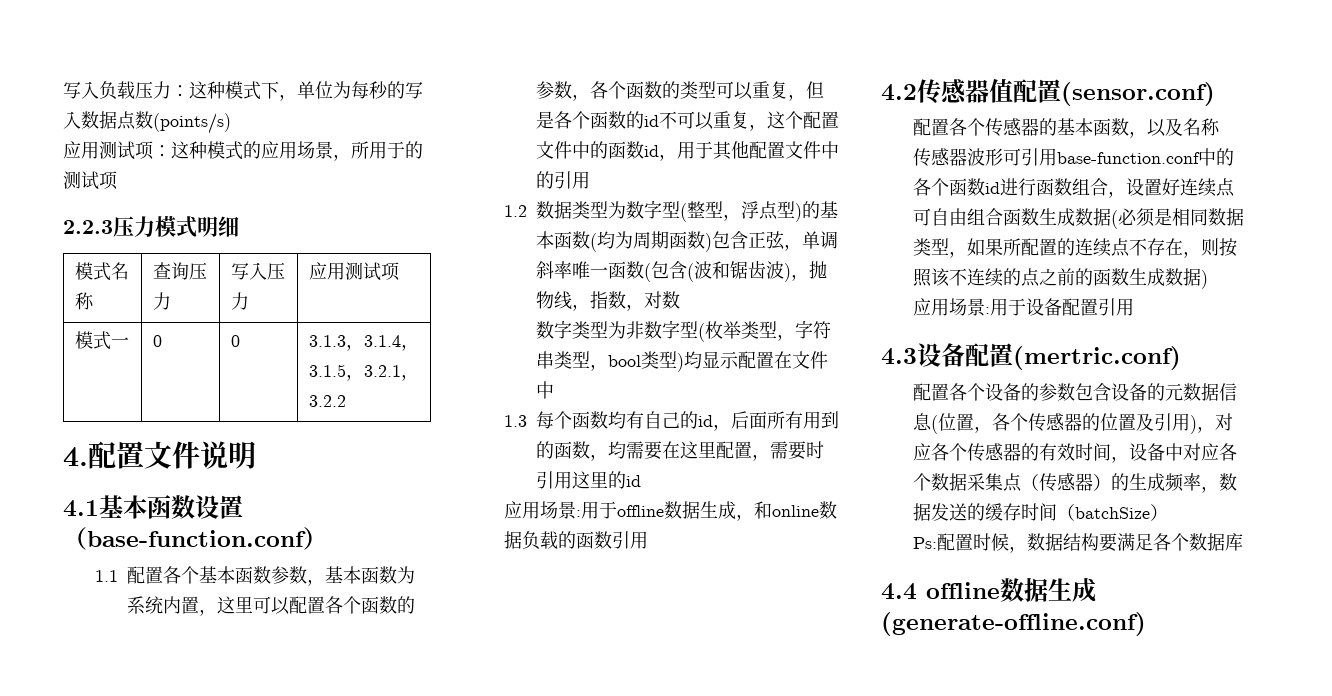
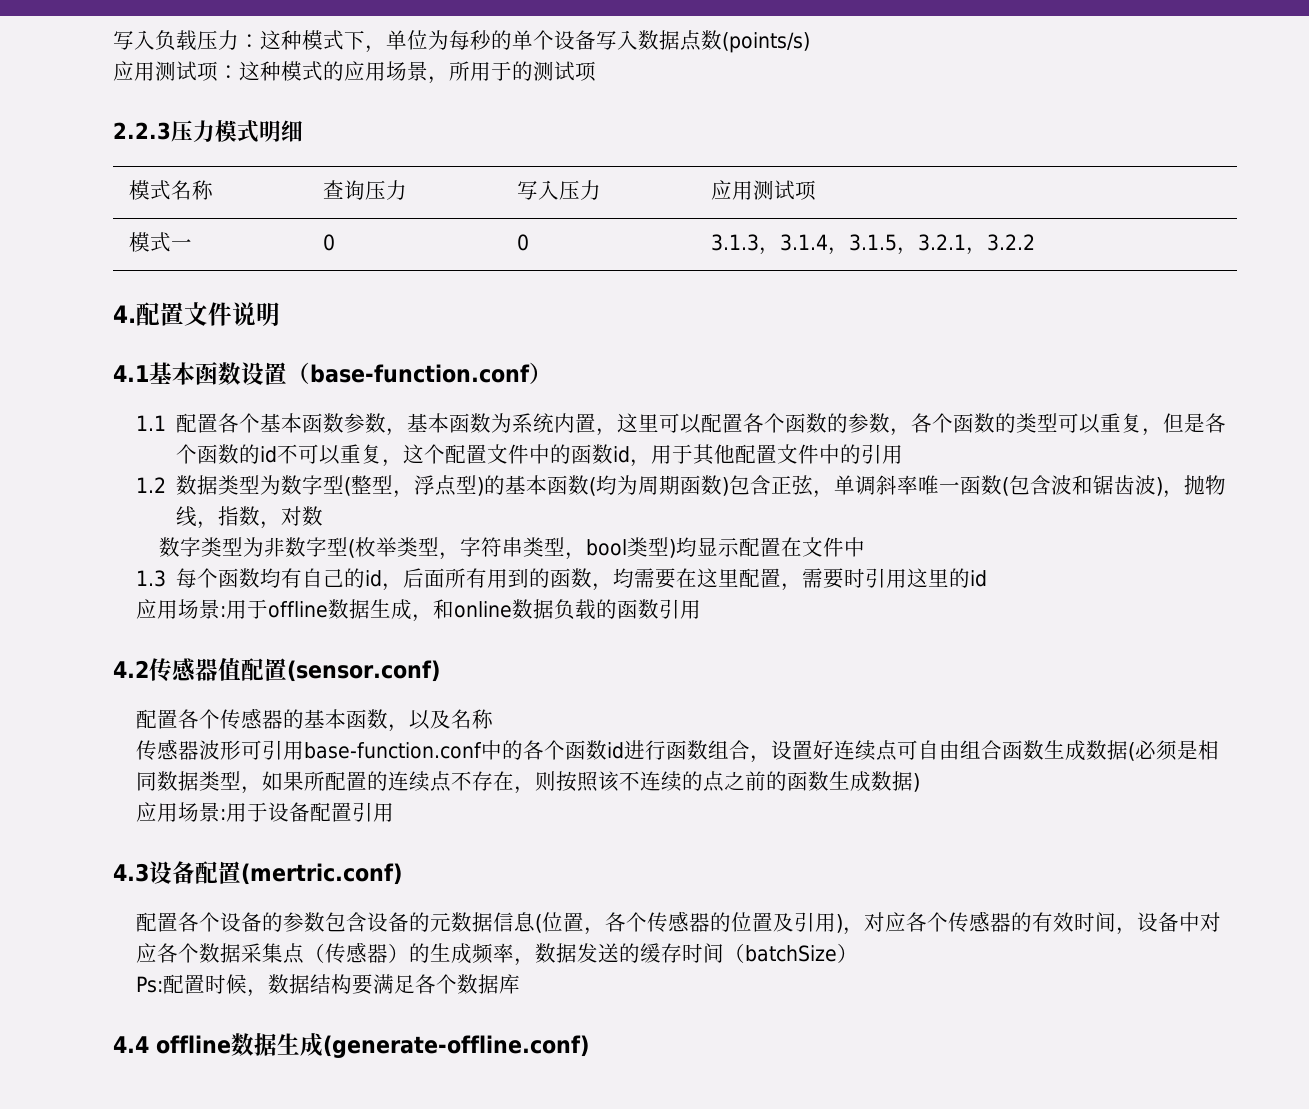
(405, 90) none -> [512,30,596,50] 单个设备
[686,263,694,282] ( -> (1052, 485) none

